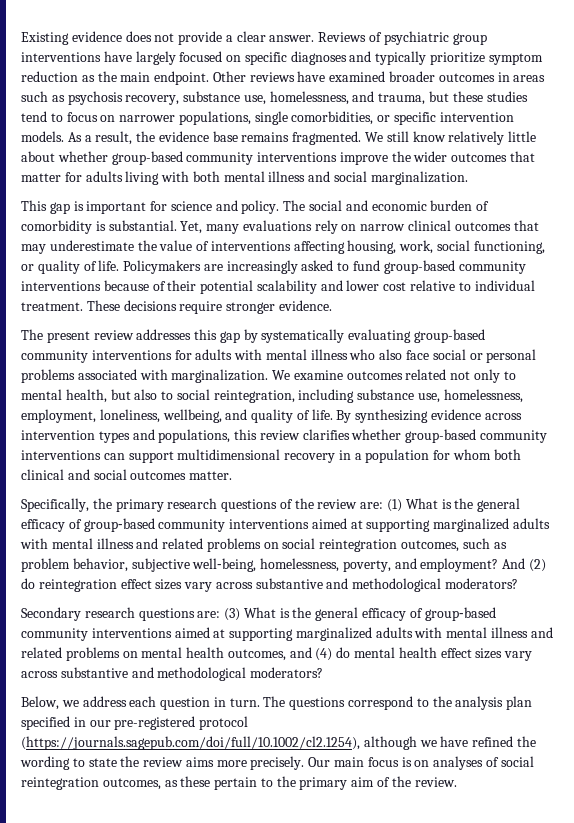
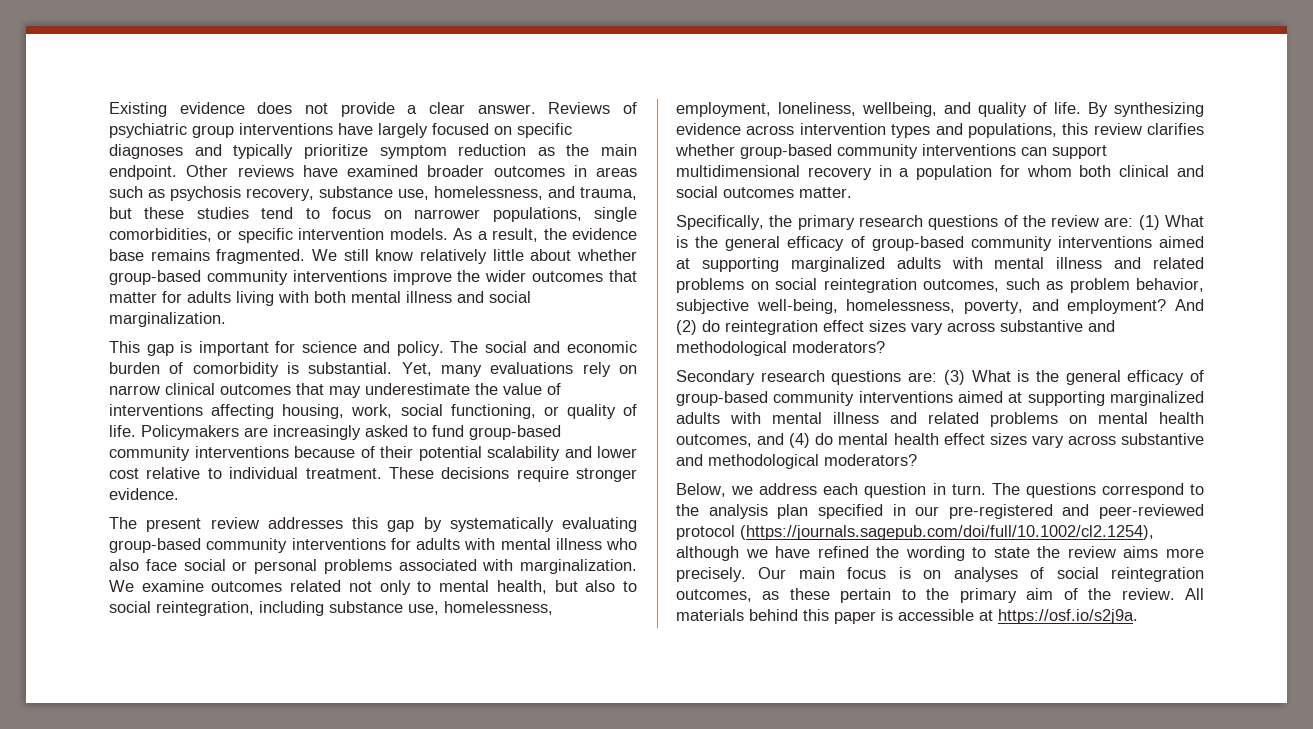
(196, 723) none -> [1062,504,1204,519] and peer-reviewed
(457, 782) none -> [1185,588,1204,600] [676,609,1138,624] All materials behind this paper is accessible at https://osf.io/s2j9a.

